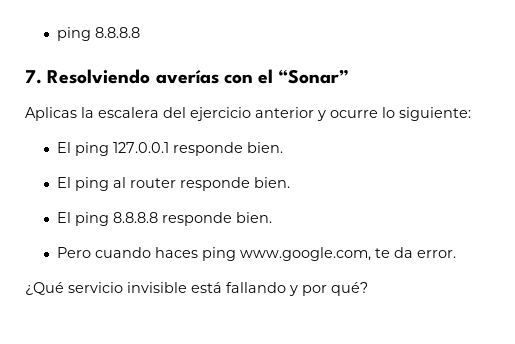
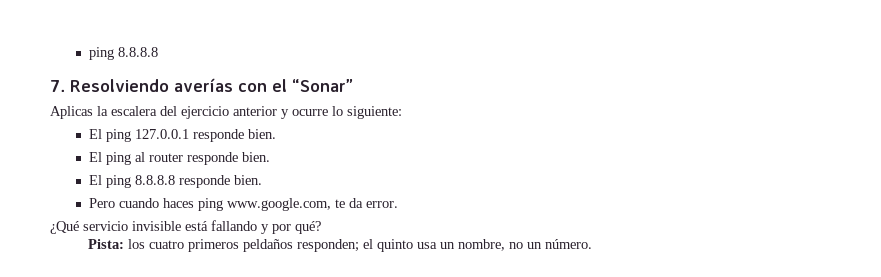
(368, 289) none -> [87,239,592,252] // Pista: los cuatro primeros peldaños responden; el quinto usa un nombre, no un número.

